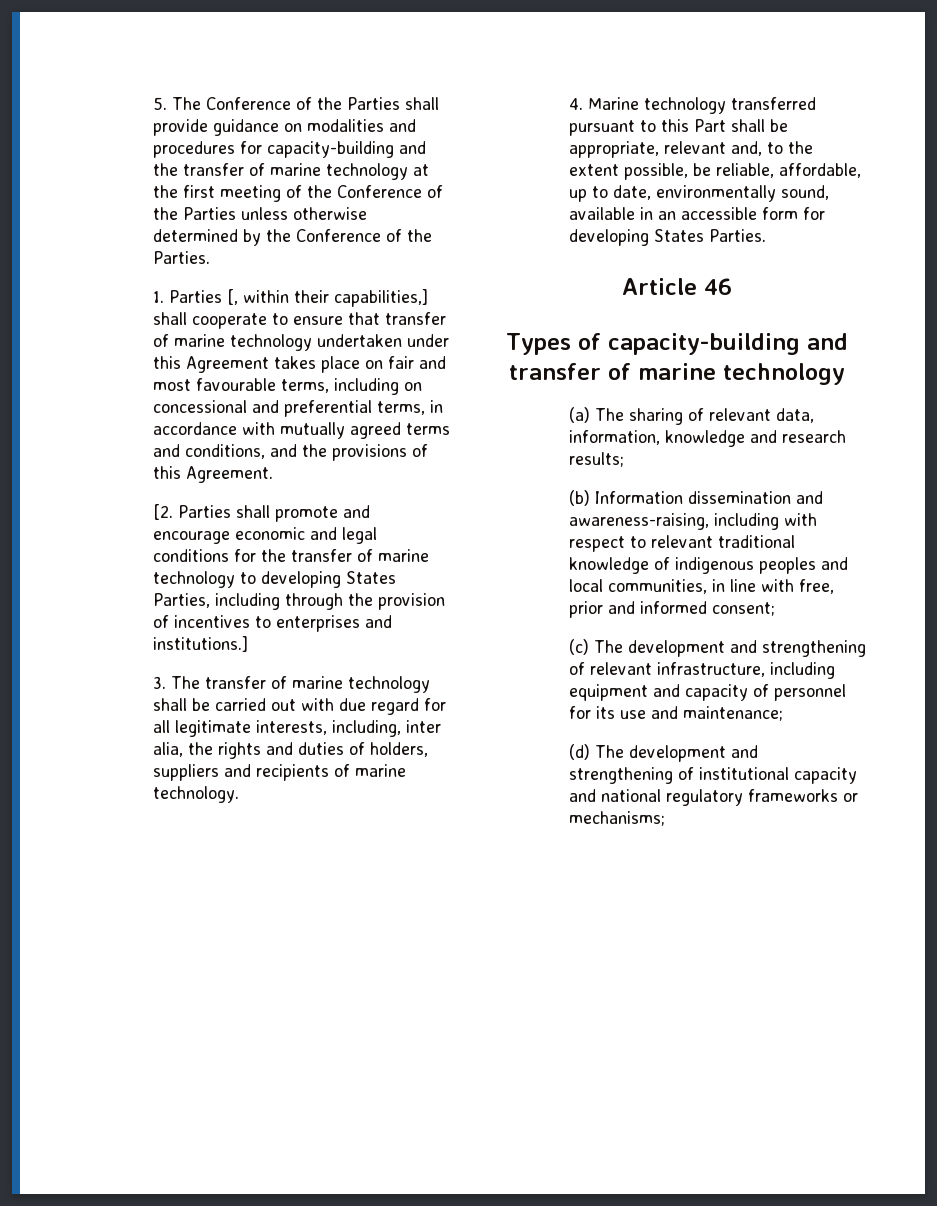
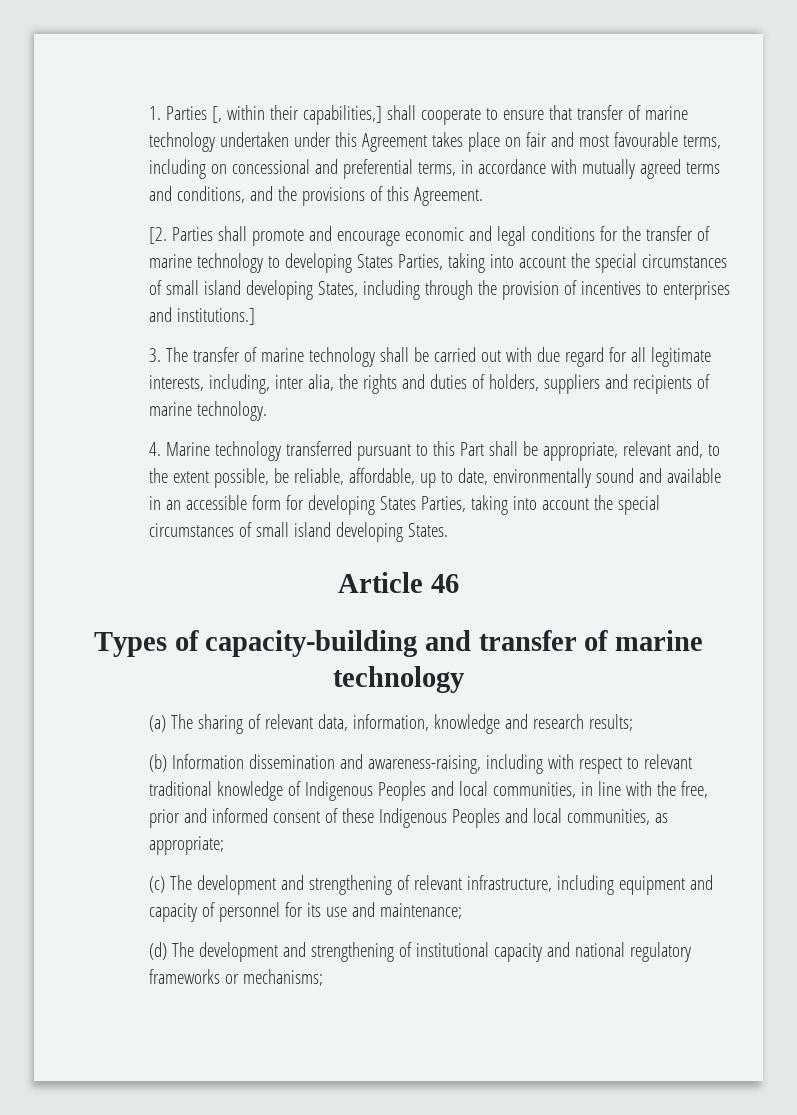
[152,97,439,110] [152,119,416,136] [152,141,426,158] [152,163,429,180] [152,185,443,202] [152,207,367,220] [152,229,432,246] [152,251,210,264] 5. The Conference of the Parties shall provide guidance on modalities and procedures for capacity-building and the transfer of marine technology at the first meeting of the Conference of the Parties unless otherwise determined by the Conference of the Parties. // -> (148, 113) none
(210, 600) none -> [447,253,727,273] [148,280,358,300] taking into account the special circumstances of small island developing States,
[780,185,829,200] sound, -> [595,468,662,483] sound and
[708,229,766,242] Parties. -> [420,495,660,515] [148,522,448,542] Parties, taking into account the special circumstances of small island developing States.
[674,557,816,574] indigenous peoples -> [304,781,426,801] Indigenous Peoples
(794, 585) none -> [656,781,676,796] the
[711,602,775,616] consent; -> [272,808,668,828] [148,836,224,855] consent of these Indigenous Peoples and local communities, as appropriate;

